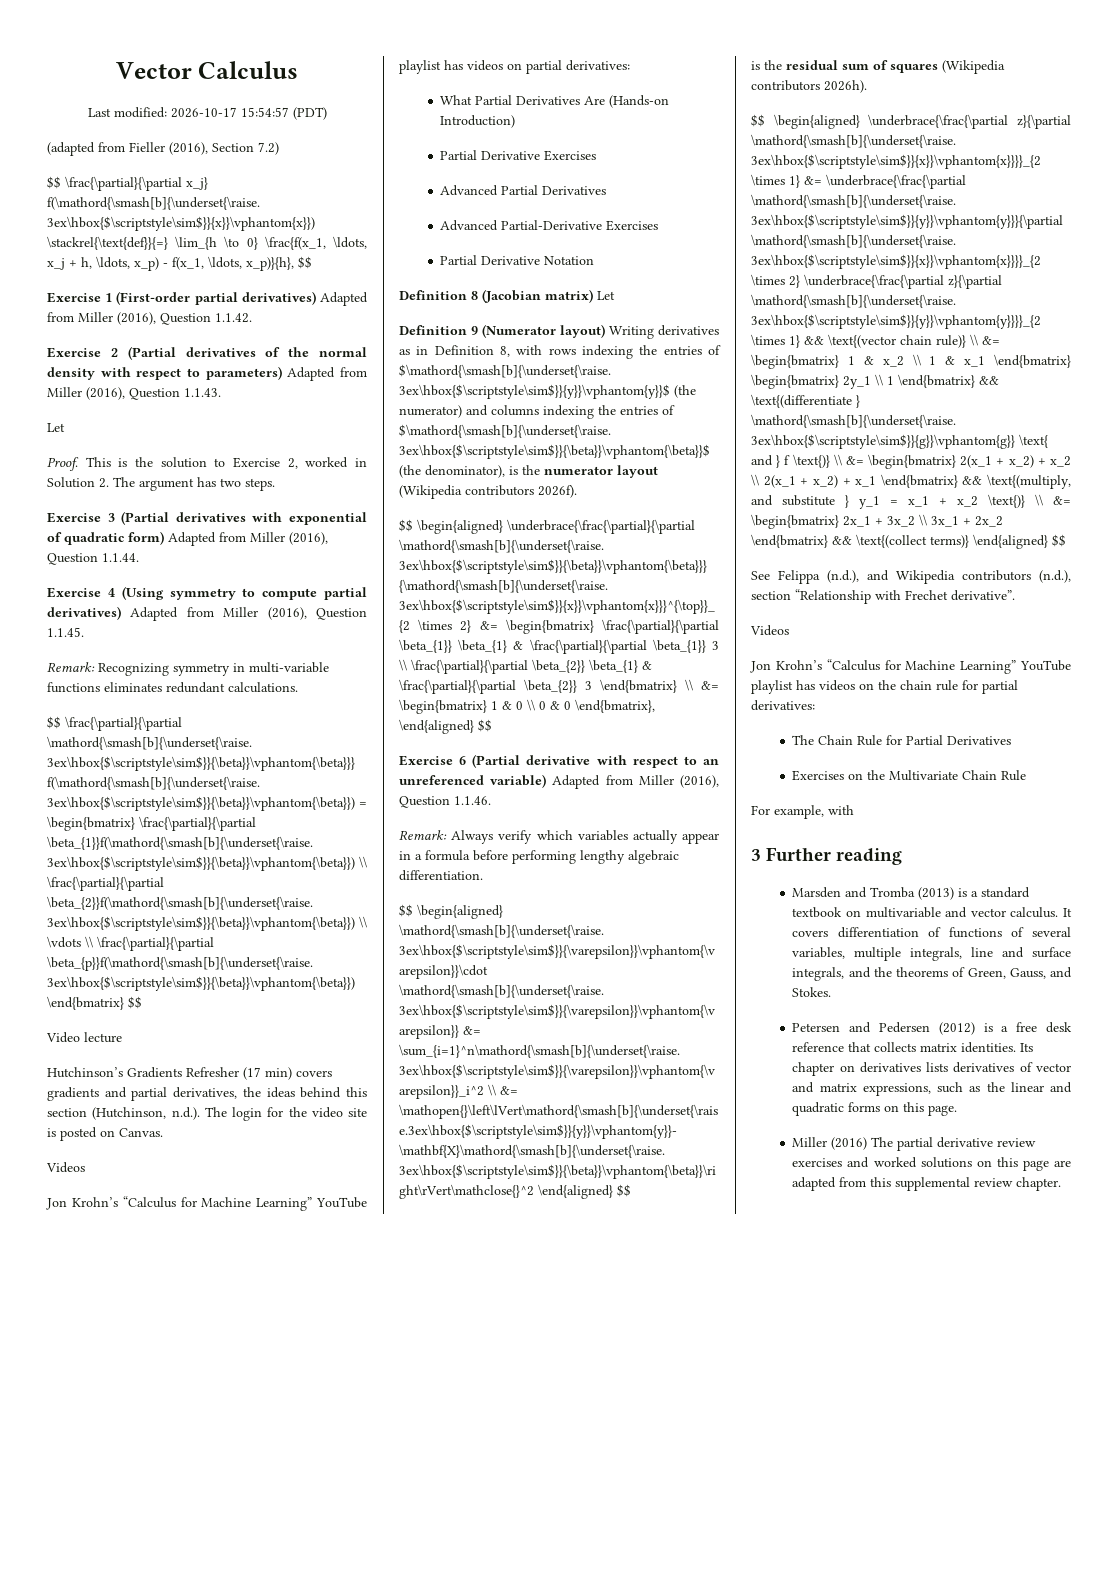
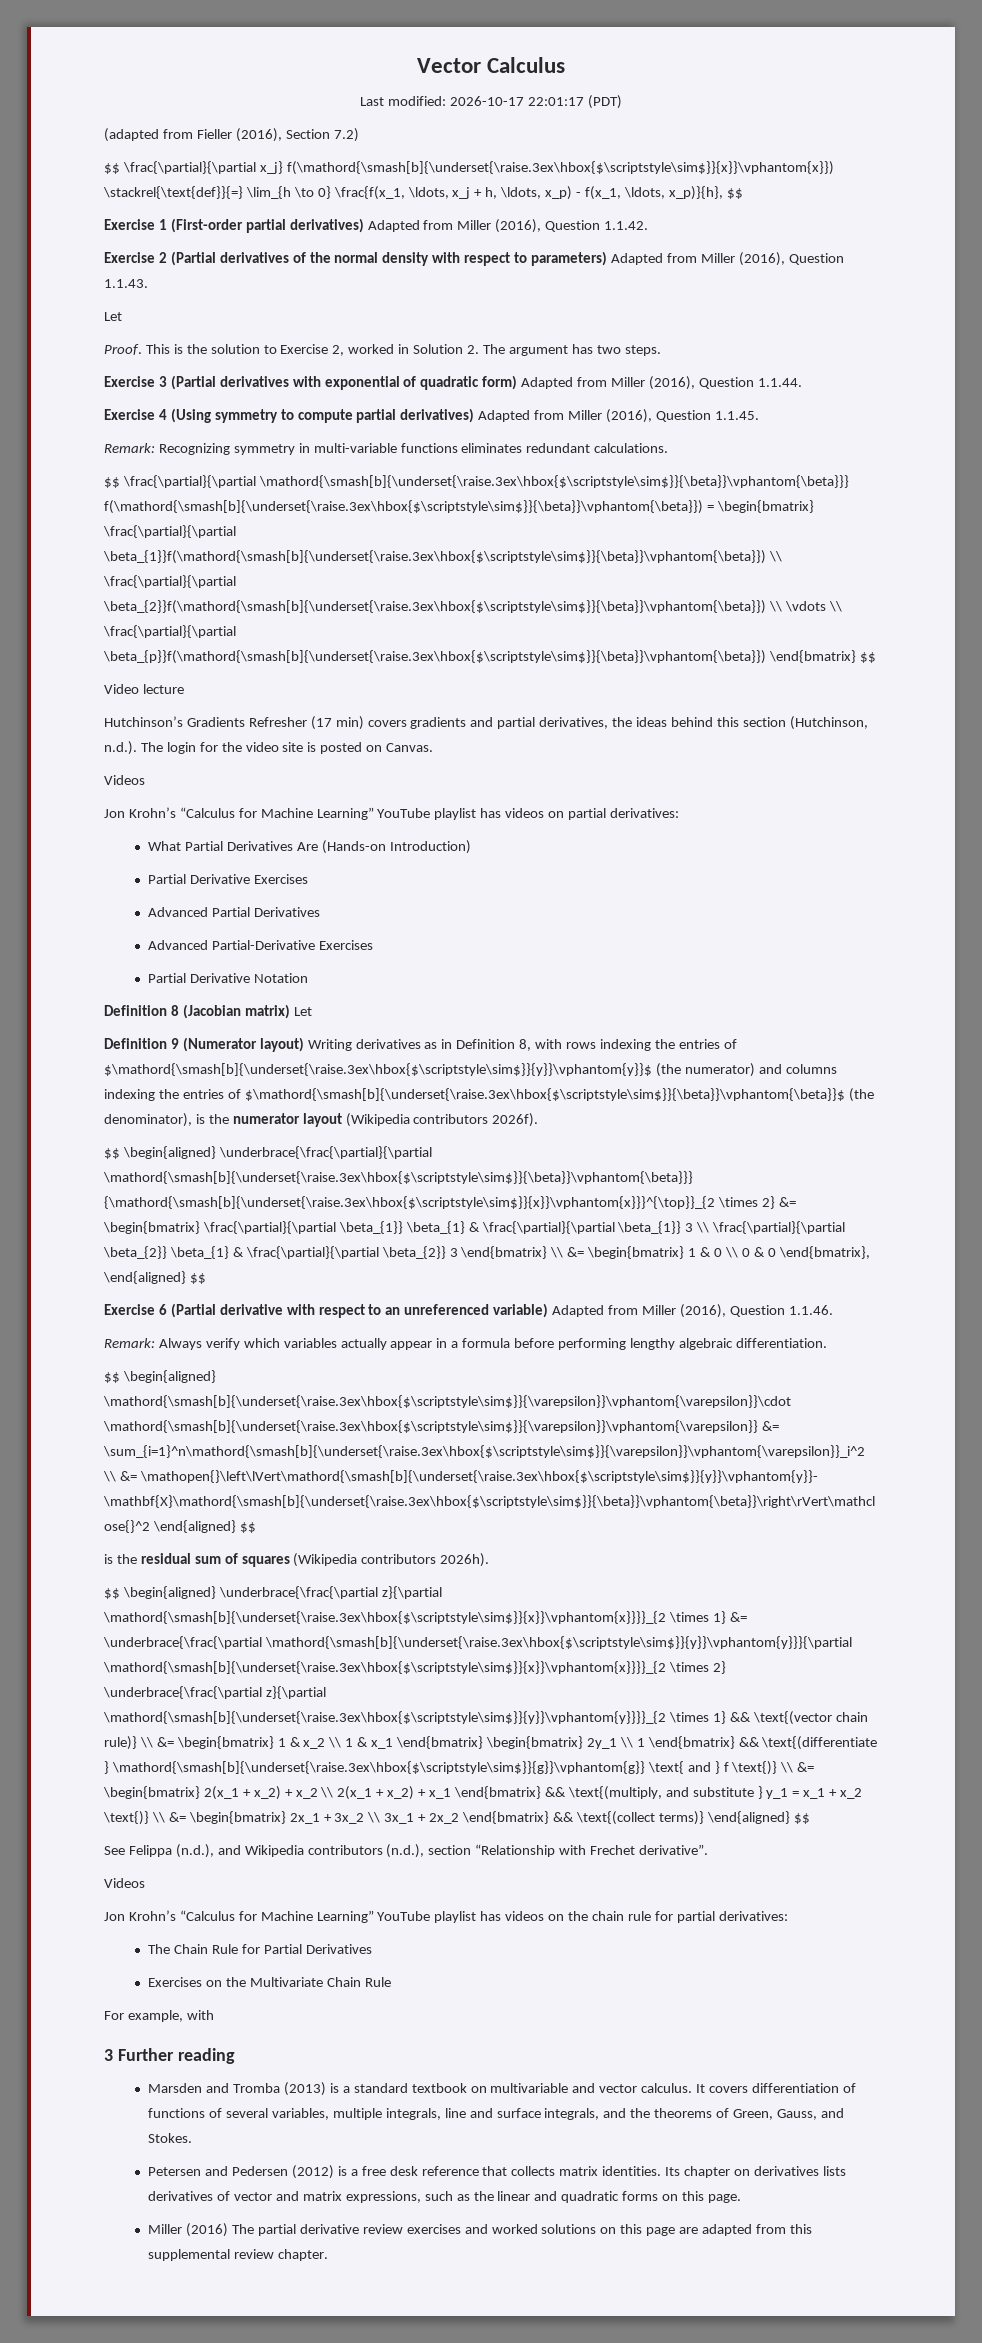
[240,107,289,117] 15:54:57 -> [527,97,584,106] 22:01:17

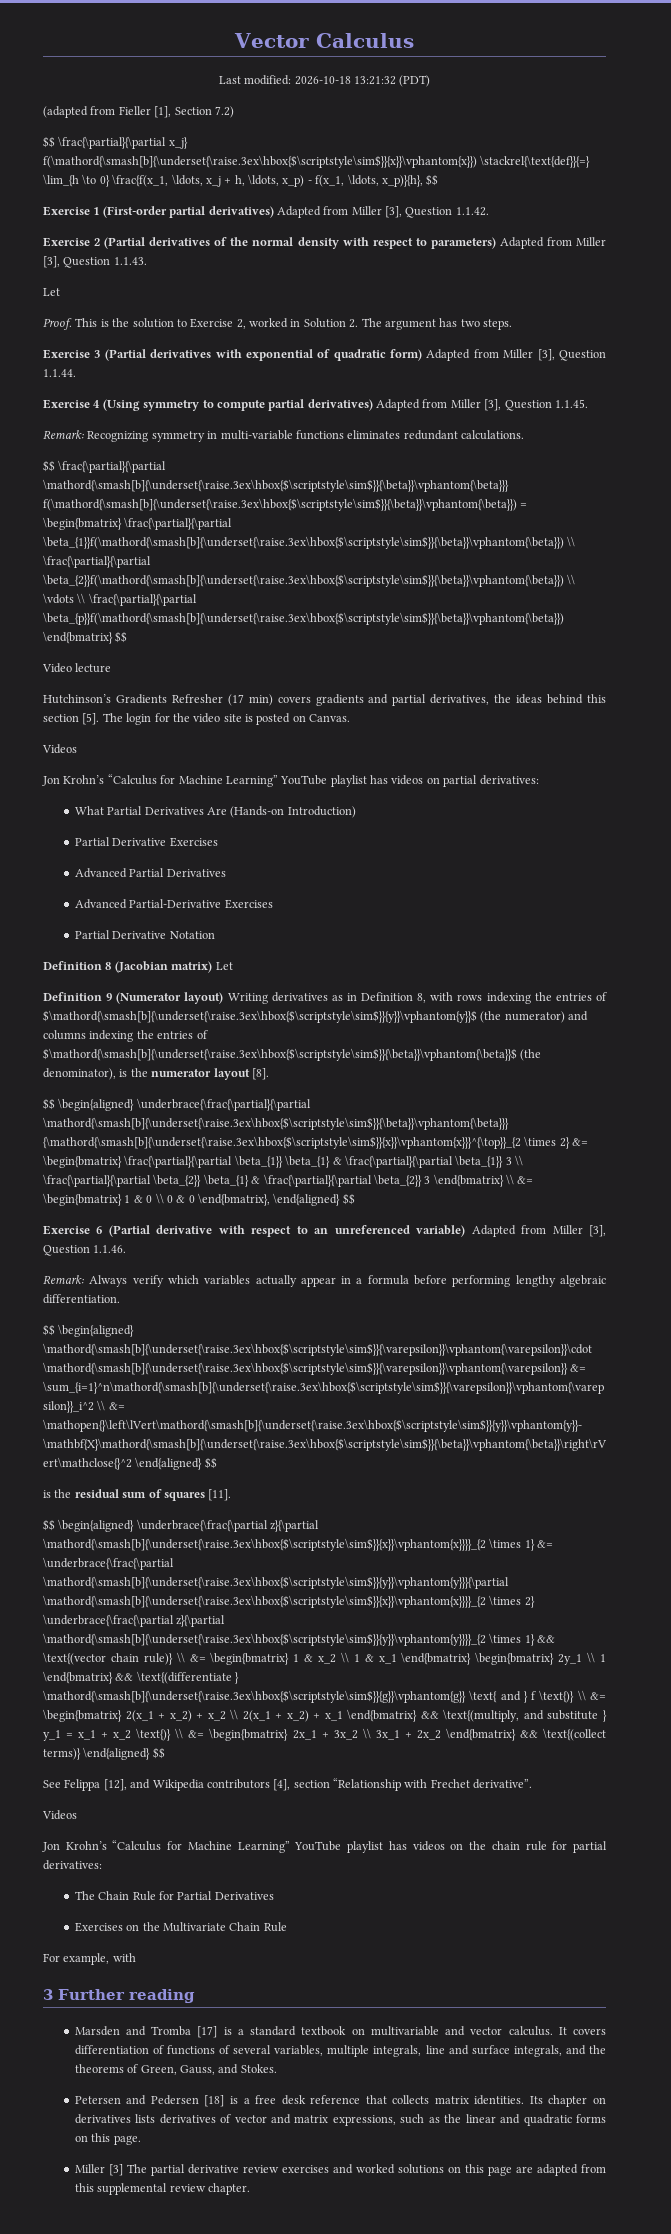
[450,96,584,106] 2026-10-17 22:01:17 -> [294,76,396,85] 2026-10-18 13:21:32
[235,128,282,142] (2016), -> [154,106,172,118] [1],
[495,219,542,233] (2016), -> [385,206,402,218] [3],
[738,252,785,266] (2016), -> [43,256,60,268] [3],
[648,376,695,390] (2016), -> [537,349,555,361] [3],
[606,409,653,423] (2016), -> [484,399,502,411] [3],
[789,716,868,730] [104,741,137,755] (Hutchinson, n.d.). -> [82,713,100,725] [5].
[345,1113,539,1127] (Wikipedia contributors 2026f). -> [251,1068,269,1080] [8].
[679,1304,726,1318] (2016), -> [588,1225,606,1237] [3],
[293,1553,490,1567] (Wikipedia contributors 2026h). -> [208,1489,232,1501] [11].
[175,1844,214,1858] (n.d.), -> [103,1779,127,1791] [12],
[386,1844,425,1858] (n.d.), -> [273,1779,291,1791] [4],
[283,2082,326,2096] (2013) -> [197,2026,218,2038] [17]
[291,2165,334,2179] (2012) -> [204,2095,225,2107] [18]
[186,2223,229,2237] (2016) -> [108,2164,123,2176] [3]

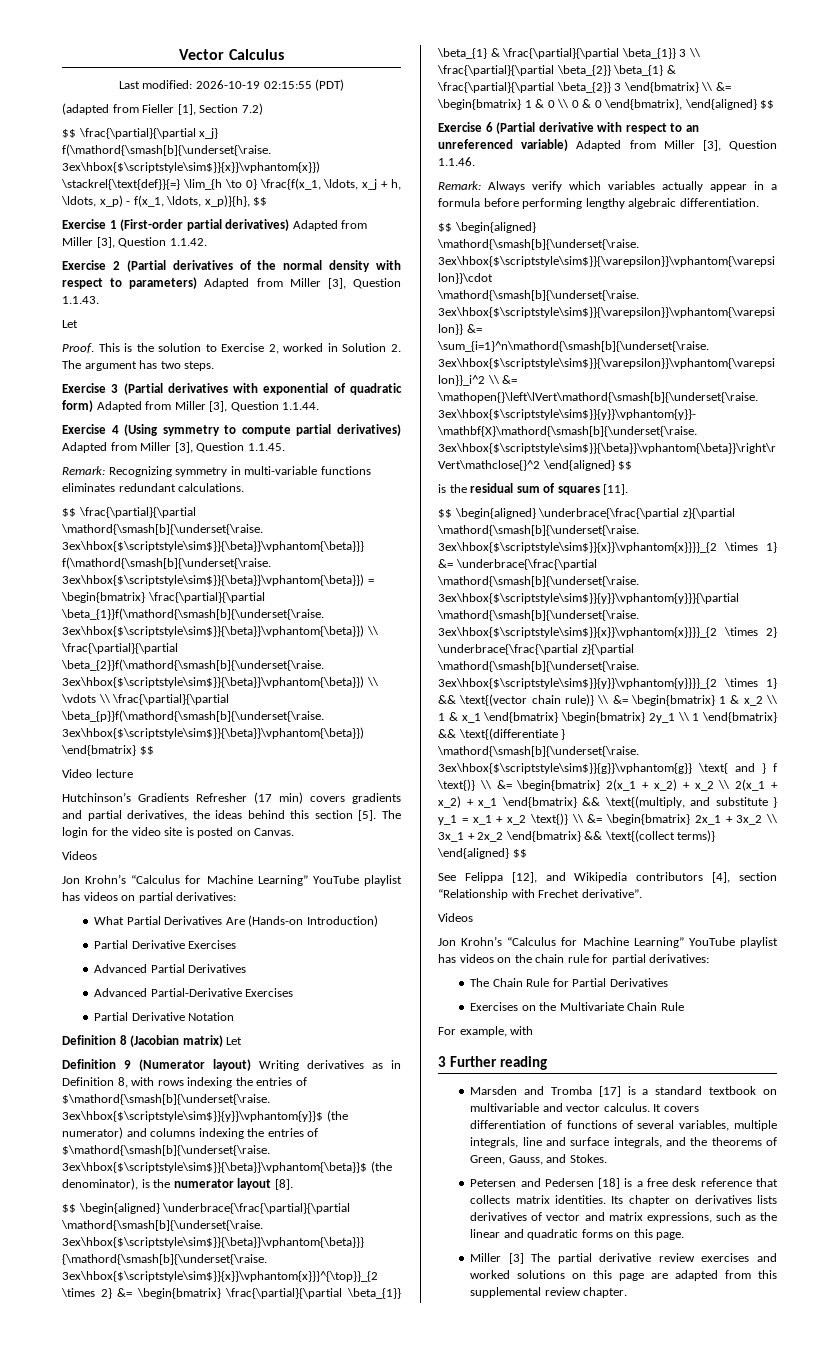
[294,76,396,85] 2026-10-18 13:21:32 -> [196,80,312,89] 2026-10-19 02:15:55

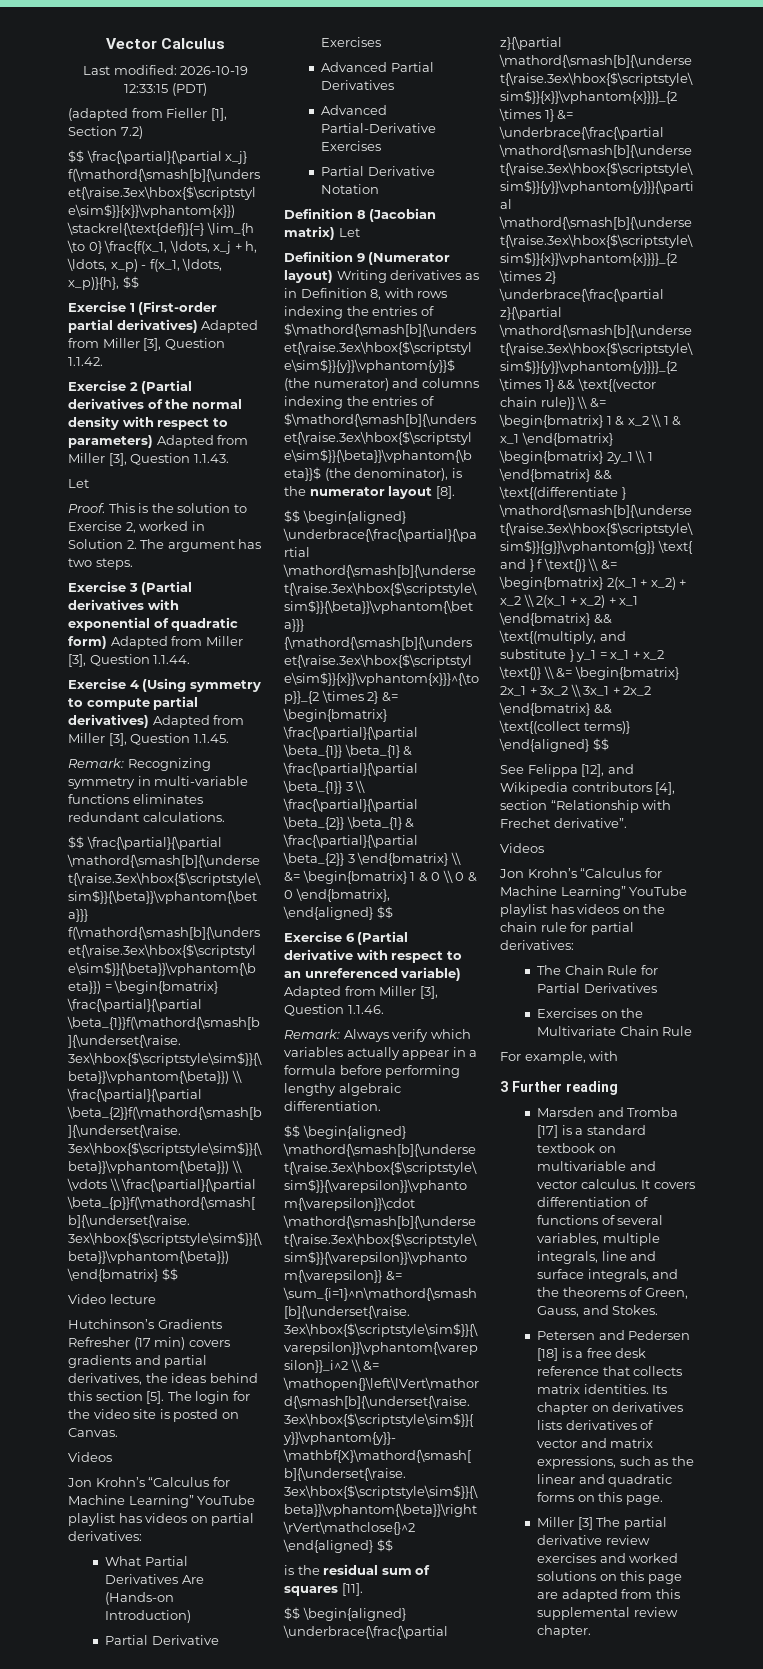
[263,81,312,89] 02:15:55 -> [124,84,169,93] 12:33:15

